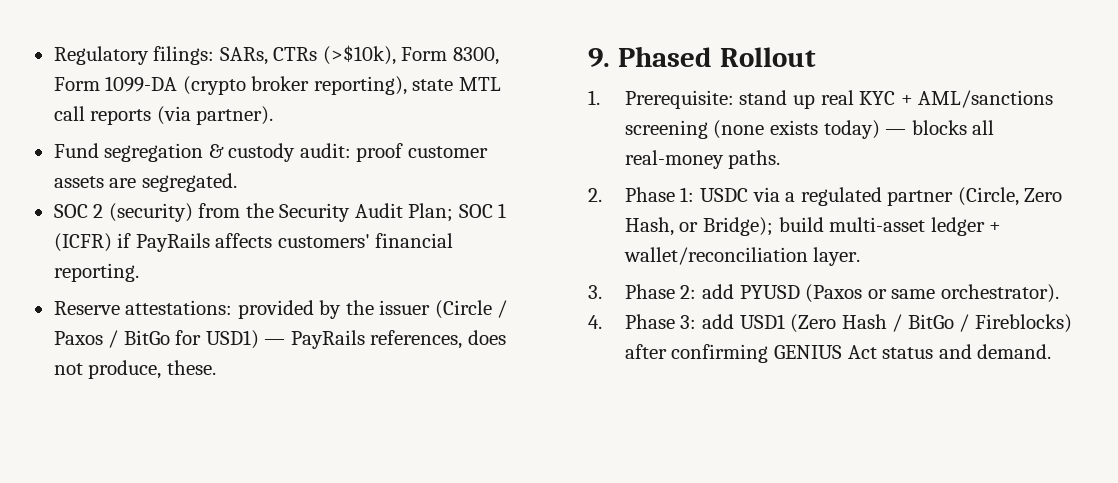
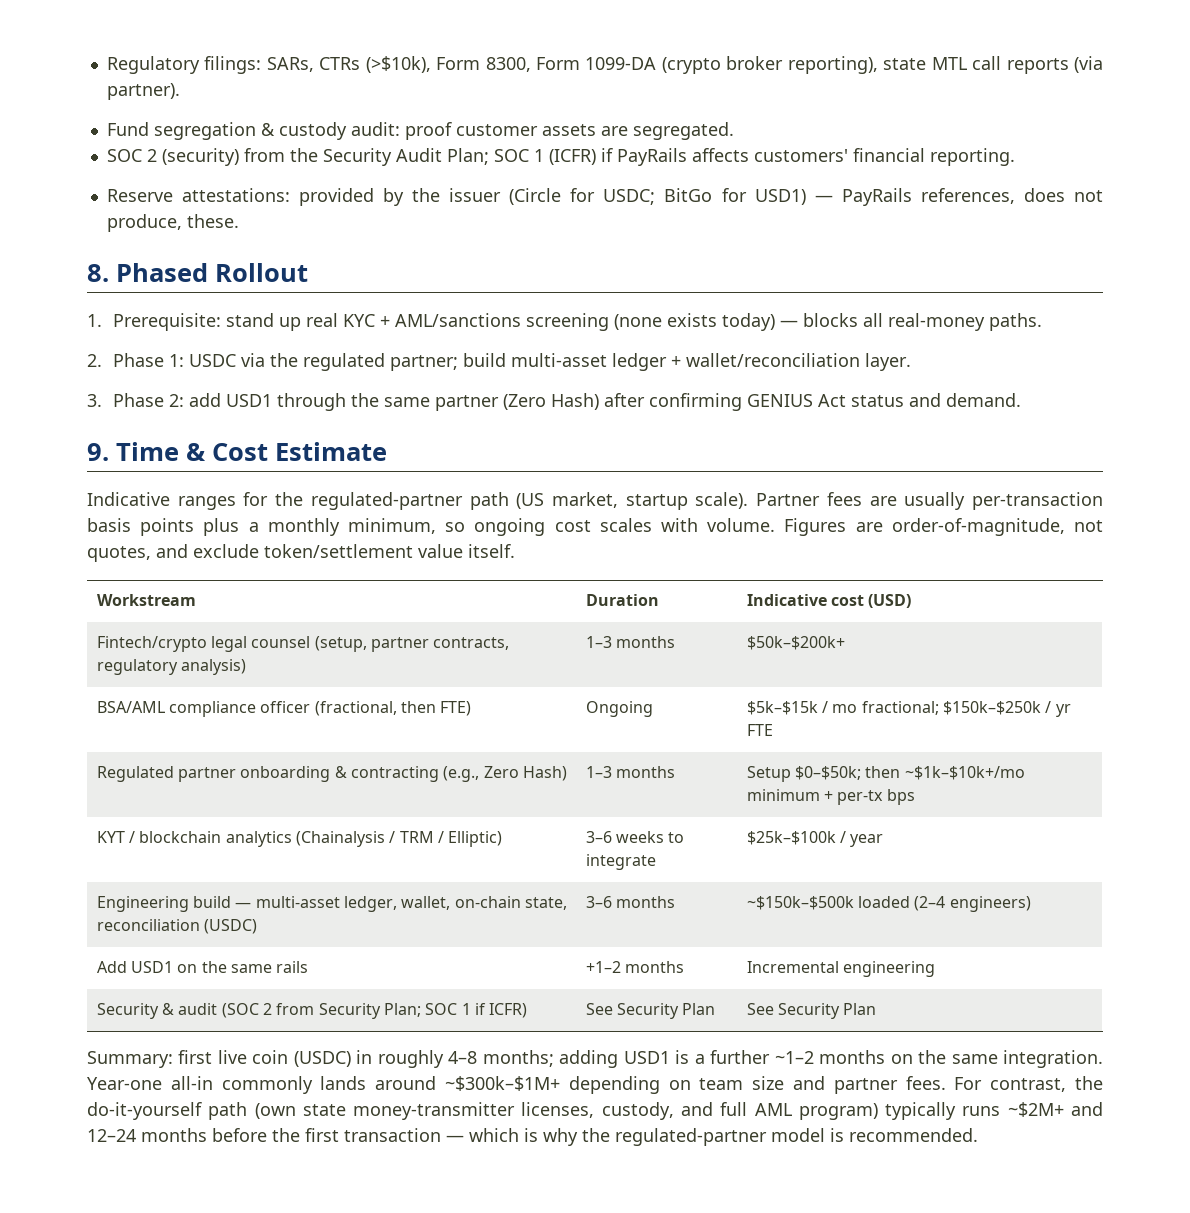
[497,300,508,318] [53,330,119,348] / Paxos / -> [570,188,656,205] for USDC;
[588,48,610,67] 9. -> [87,264,109,282] 8.
[785,187,1063,206] [624,217,773,236] a regulated partner (Circle, Zero Hash, or Bridge); -> [270,353,459,371] the regulated partner;
[739,284,1059,303] [588,314,1072,333] PYUSD (Paxos or same orchestrator). // 4. Phase 3: add USD1 (Zero Hash / BitGo / Fireblocks) -> [226,393,600,411] USD1 through the same partner (Zero Hash)
(1052, 351) none -> [87,442,387,461] [87,492,1103,510] [87,518,1104,536] [87,544,515,562] [96,594,196,606] [585,594,659,606] [746,594,912,608] [96,636,510,652] [96,659,246,675] [585,636,675,648] [746,636,845,650] [96,701,472,717] [585,701,653,717] [746,701,1071,717] [746,724,773,736] [96,766,567,782] [585,766,675,778] [746,766,1025,782] [746,789,915,805] [96,831,503,847] [585,831,685,843] [585,854,656,870] [746,831,884,847] [96,896,567,912] [96,919,257,934] [585,896,675,908] [746,896,1031,912] [96,961,309,973] [585,961,684,973] [746,961,935,977] [96,1003,528,1019] [585,1003,716,1019] [746,1003,877,1019] [87,1050,1104,1068] [87,1076,1103,1094] [87,1102,1104,1120] [87,1128,978,1146] // 9. Time & Cost Estimate // Indicative ranges for the regulated-partner path (US market, startup scale). Partner fees are usually per-transaction basis points plus a monthly minimum, so ongoing cost scales with volume. Figures are order-of-magnitude, not quotes, and exclude token/settlement value itself. // Workstream | Duration | Indicative cost (USD) // Fintech/crypto legal counsel (setup, partner contracts, regulatory analysis) | 1–3 months | $50k–$200k+ // BSA/AML compliance officer (fractional, then FTE) | Ongoing | $5k–$15k / mo fractional; $150k–$250k / yr FTE // Regulated partner onboarding & contracting (e.g., Zero Hash) | 1–3 months | Setup $0–$50k; then ~$1k–$10k+/mo minimum + per-tx bps // KYT / blockchain analytics (Chainalysis / TRM / Elliptic) | 3–6 weeks to integrate | $25k–$100k / year // Engineering build — multi-asset ledger, wallet, on-chain state, reconciliation (USDC) | 3–6 months | ~$150k–$500k loaded (2–4 engineers) // Add USD1 on the same rails | +1–2 months | Incremental engineering // Security & audit (SOC 2 from Security Plan; SOC 1 if ICFR) | See Security Plan | See Security Plan // Summary: first live coin (USDC) in roughly 4–8 months; adding USD1 is a further ~1–2 months on the same integration. Year-one all-in commonly lands around ~$300k–$1M+ depending on team size and partner fees. For contrast, the do-it-yourself path (own state money-transmitter licenses, custody, and full AML program) typically runs ~$2M+ and 12–24 months before the first transaction — which is why the regulated-partner model is recommended.

